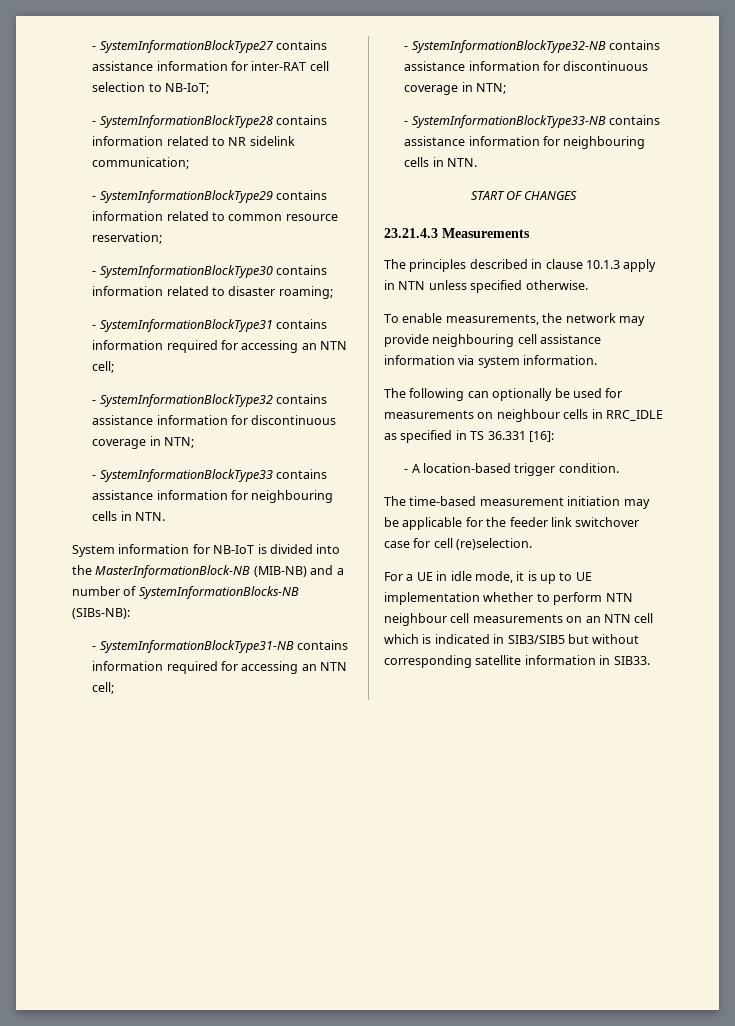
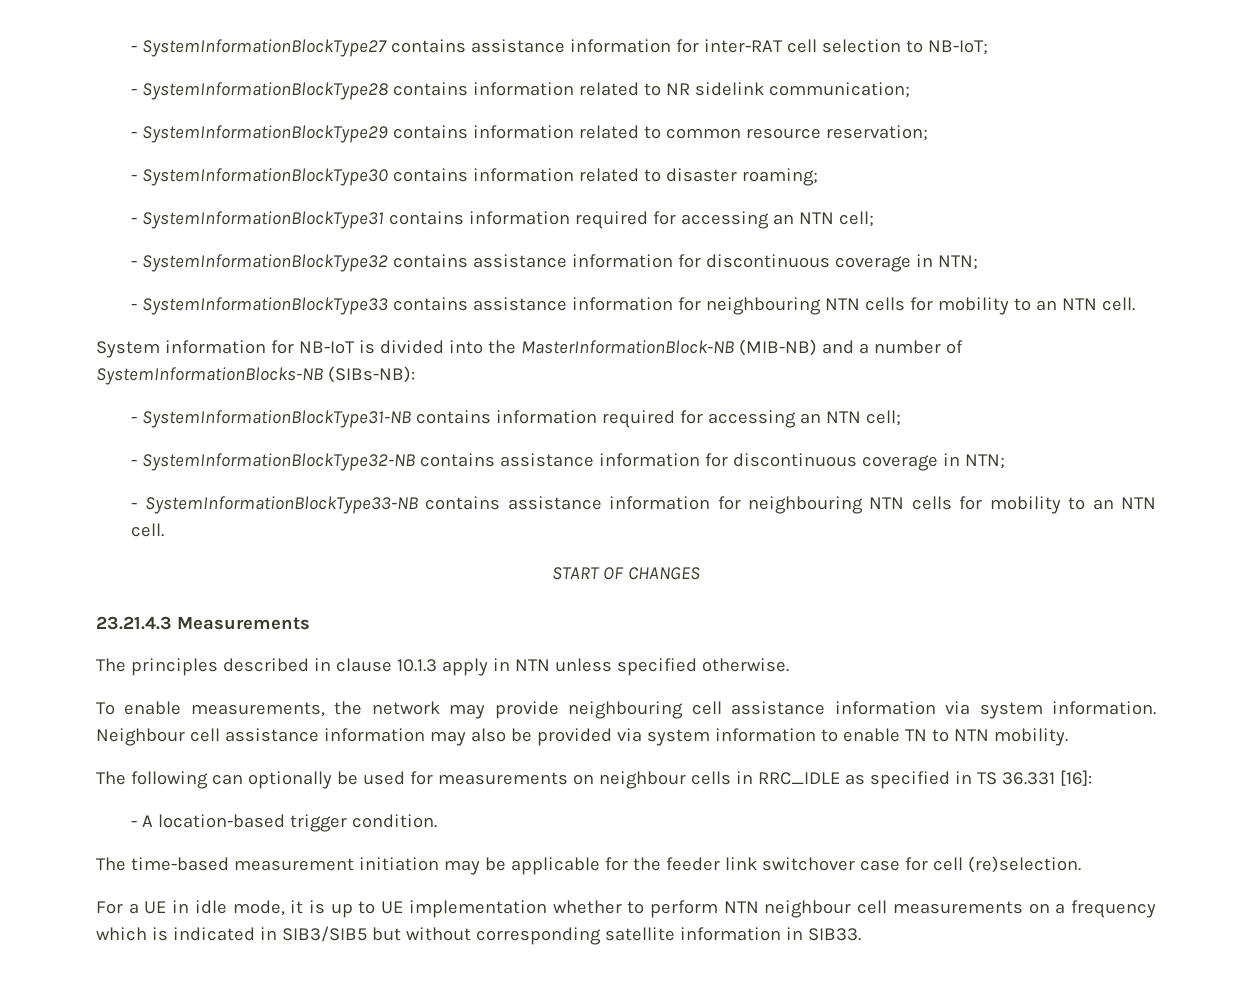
[92,511,166,521] cells in NTN. -> [825,297,1136,315] NTN cells for mobility to an NTN cell.
[404,157,478,167] cells in NTN. -> [869,496,1157,514] [131,523,165,537] NTN cells for mobility to an NTN cell.
(598, 360) none -> [96,728,1068,746] Neighbour cell assistance information may also be provided via system information to enable TN to NTN mobility.
[585,613,654,623] an NTN cell -> [1055,900,1156,918] a frequency

